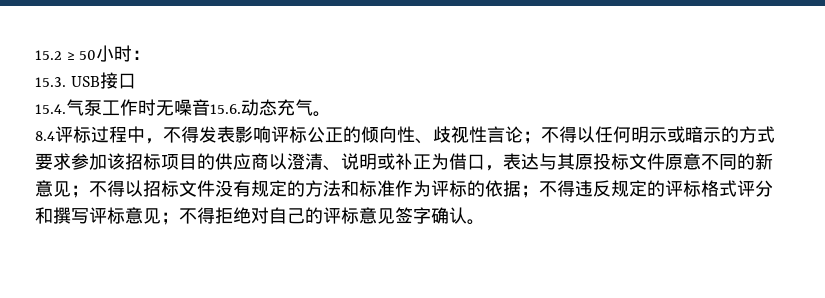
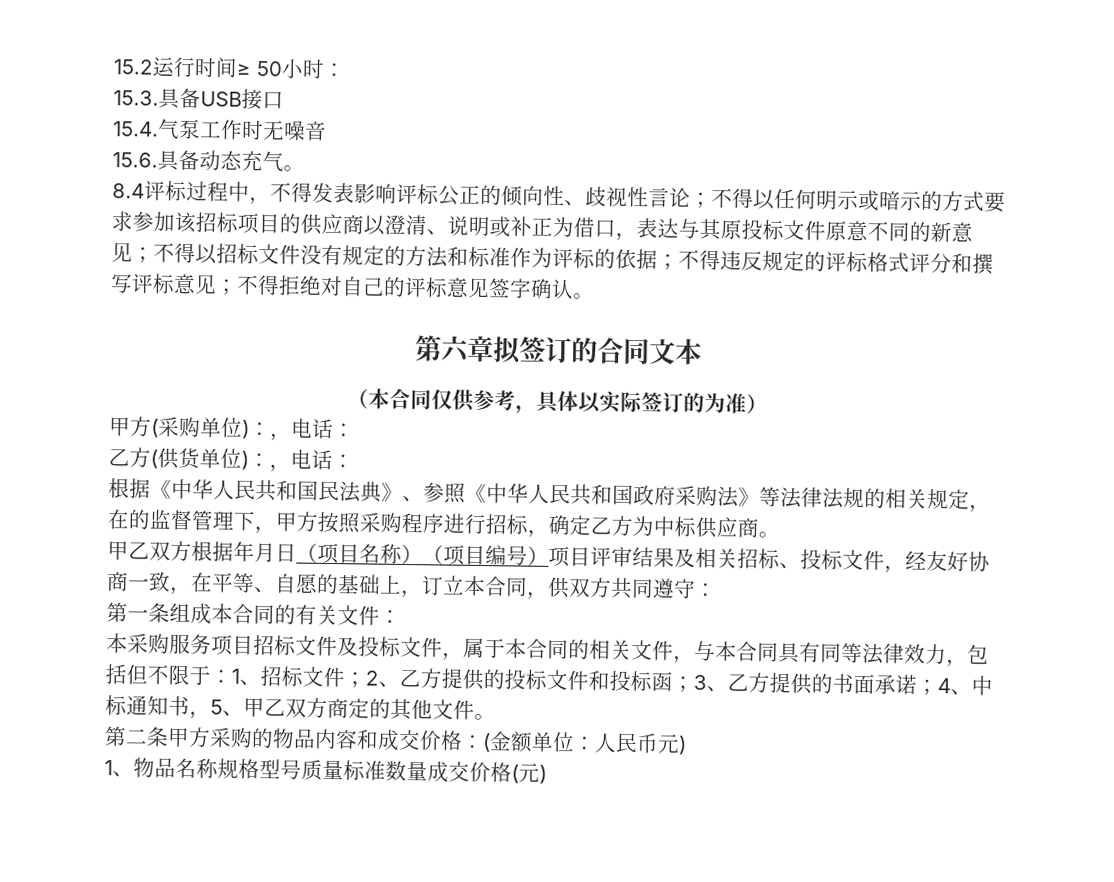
(62, 55) none -> [152,56,238,78] 运行时间
(66, 82) none -> [158,87,201,109] 具备
[210,104,241,114] 15.6. -> [112,149,200,171] // 15.6.具备
(485, 222) none -> [415,335,702,365] [347,388,768,414] [109,416,355,442] [108,447,354,473] [108,478,991,513] [107,509,780,539] [107,540,991,574] [106,571,717,600] [106,602,401,626] [106,633,989,668] [105,664,993,696] [105,695,496,721] [104,726,687,755] [104,757,547,784] // 第六章拟签订的合同文本 // （本合同仅供参考，具体以实际签订的为准） // 甲方(采购单位)：，电话： // 乙方(供货单位)：，电话： // 根据《中华人民共和国民法典》、参照《中华人民共和国政府采购法》等法律法规的相关规定，在的监督管理下，甲方按照采购程序进行招标，确定乙方为中标供应商。 // 甲乙双方根据年月日（项目名称）（项目编号）项目评审结果及相关招标、投标文件，经友好协商一致，在平等、自愿的基础上，订立本合同，供双方共同遵守： // 第一条组成本合同的有关文件： // 本采购服务项目招标文件及投标文件，属于本合同的相关文件，与本合同具有同等法律效力，包括但不限于：1、招标文件；2、乙方提供的投标文件和投标函；3、乙方提供的书面承诺；4、中标通知书，5、甲乙双方商定的其他文件。 // 第二条甲方采购的物品内容和成交价格：(金额单位：人民币元) // 1、物品名称规格型号质量标准数量成交价格(元)

